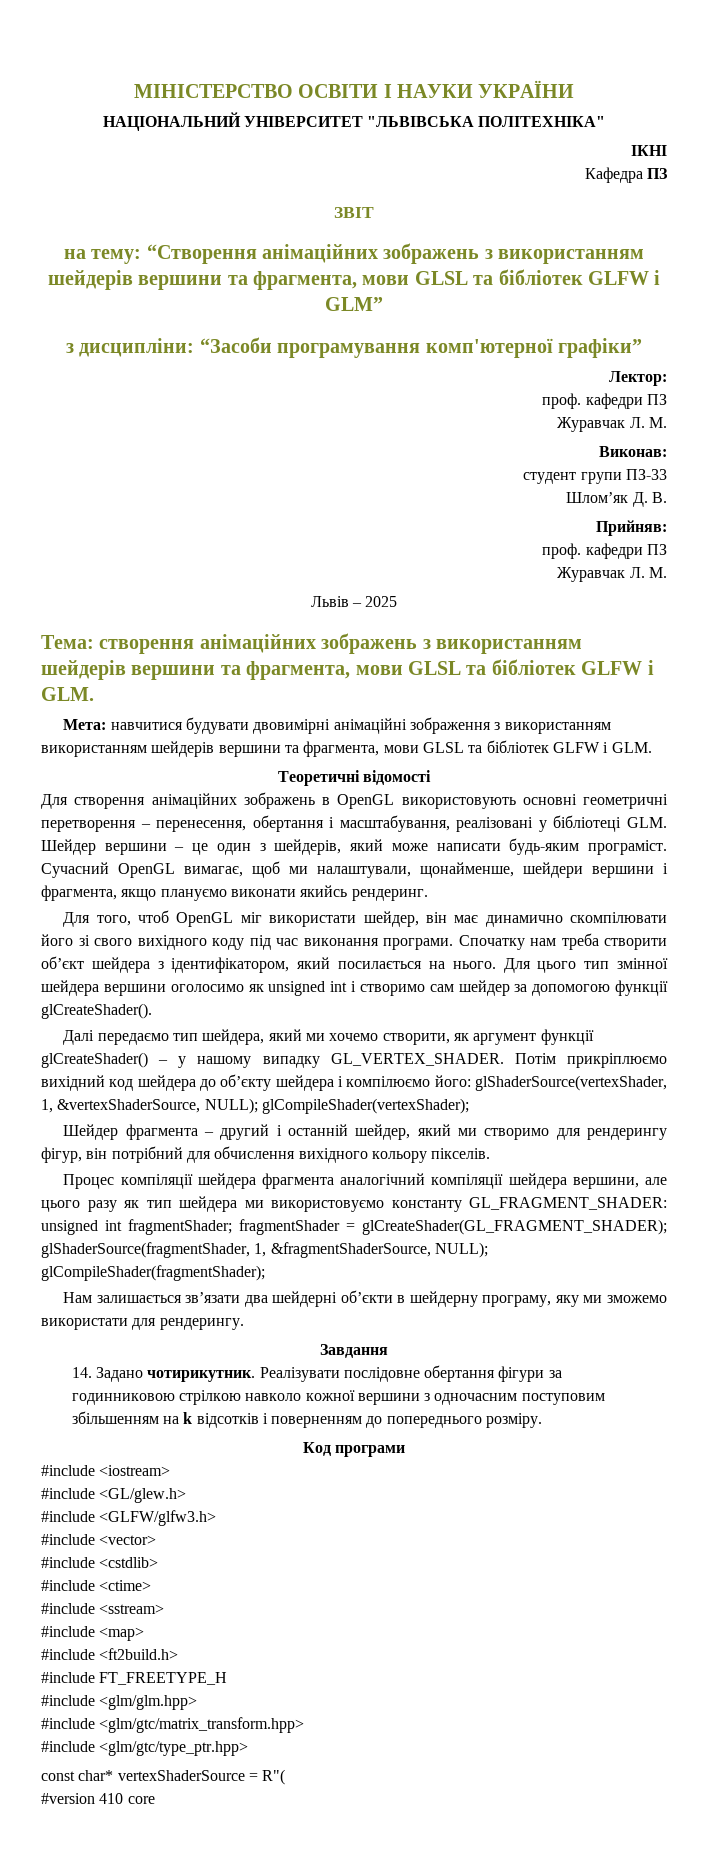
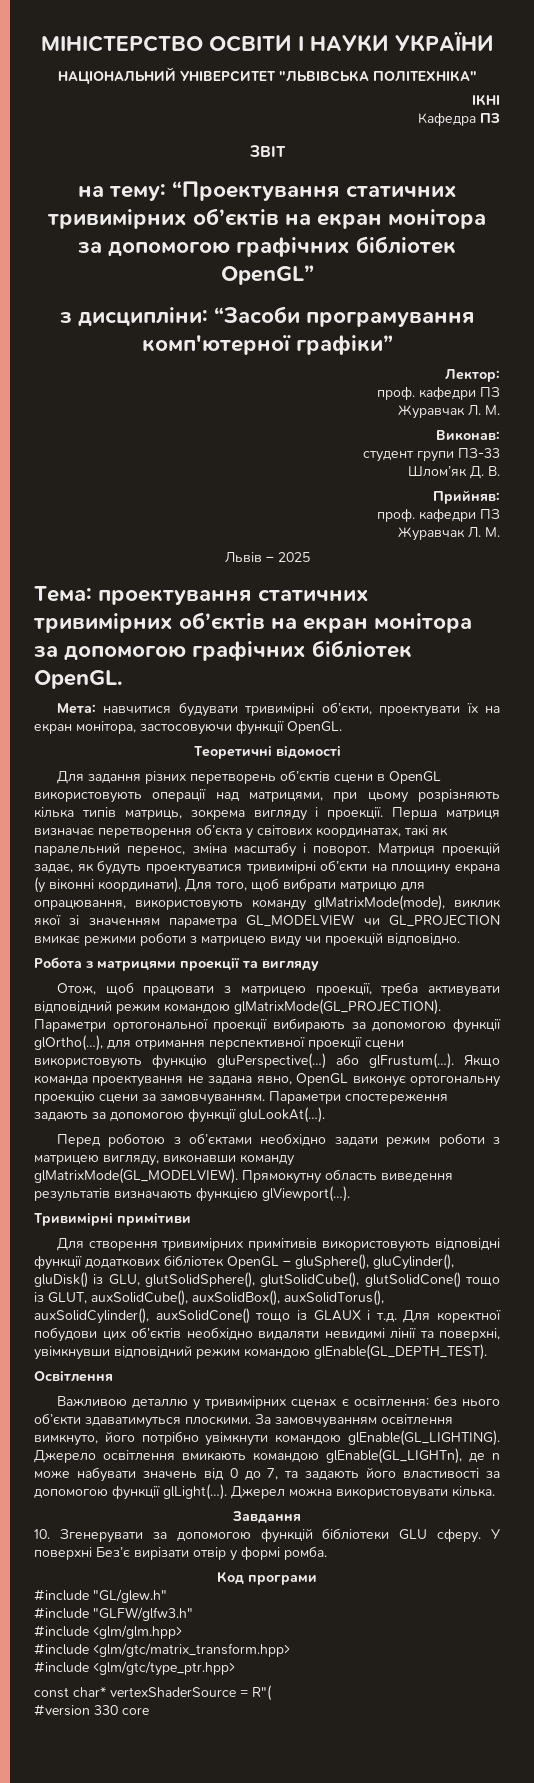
[146,243,645,264] [47,269,661,290] [325,297,383,311] “Створення анімаційних зображень з використанням шейдерів вершини та фрагмента, мови GLSL та бібліотек GLFW і GLM” -> [171,181,457,201] [47,208,486,229] [78,236,456,257] [220,265,314,285] “Проектування статичних тривимірних об’єктів на екран монітора за допомогою графічних бібліотек OpenGL”
[99,633,582,654] [41,659,654,680] [41,687,94,701] [63,717,611,734] [41,740,652,757] [277,770,432,786] [41,792,668,809] [41,815,667,832] [41,838,668,855] [41,861,668,878] [41,885,428,901] [63,910,668,927] [41,933,667,950] [41,956,668,973] [41,980,668,996] [41,1003,152,1019] [63,1029,594,1045] [41,1052,667,1068] [41,1074,667,1091] [41,1098,469,1114] [63,1124,668,1140] [41,1146,491,1163] [63,1173,668,1189] [41,1196,667,1212] [41,1219,667,1235] [41,1242,488,1258] [41,1265,265,1281] [63,1290,667,1307] [41,1318,244,1330] [320,1344,388,1358] [71,1365,562,1382] [71,1390,605,1405] [71,1411,543,1428] cтворення анімаційних зображень з використанням шейдерів вершини та фрагмента, мови GLSL та бібліотек GLFW і GLM. // Мета: навчитися будувати двовимірні анімаційні зображення з використанням використанням шейдерів вершини та фрагмента, мови GLSL та бібліотек GLFW і GLM. // Теоретичні відомості // Для створення анімаційних зображень в OpenGL використовують основні геометричні перетворення – перенесення, обертання і масштабування, реалізовані у бібліотеці GLM. Шейдер вершини – це один з шейдерів, який може написати будь-яким програміст. Сучасний OpenGL вимагає, щоб ми налаштували, щонайменше, шейдери вершини і фрагмента, якщо плануємо виконати якийсь рендеринг. // Для того, чтоб OpenGL міг використати шейдер, він має динамично скомпілювати його зі свого вихідного коду під час виконання програми. Спочатку нам треба створити об’єкт шейдера з ідентифікатором, який посилається на нього. Для цього тип змінної шейдера вершини оголосимо як unsigned int і створимо сам шейдер за допомогою функції glCreateShader(). // Далі передаємо тип шейдера, який ми хочемо створити, як аргумент функції glCreateShader() – у нашому випадку GL_VERTEX_SHADER. Потім прикріплюємо вихідний код шейдера до об’єкту шейдера і компілюємо його: glShaderSource(vertexShader, 1, &vertexShaderSource, NULL); glCompileShader(vertexShader); // Шейдер фрагмента – другий і останній шейдер, який ми створимо для рендерингу фігур, він потрібний для обчислення вихідного кольору пікселів. // Процес компіляції шейдера фрагмента аналогічний компіляції шейдера вершини, але цього разу як тип шейдера ми використовуємо константу GL_FRAGMENT_SHADER: unsigned int fragmentShader; fragmentShader = glCreateShader(GL_FRAGMENT_SHADER); glShaderSource(fragmentShader, 1, &fragmentShaderSource, NULL); glCompileShader(fragmentShader); // Нам залишається зв’язати два шейдерні об’єкти в шейдерну програму, яку ми зможемо використати для рендерингу. // Завдання // 14. Задано чотирикутник. Реалізувати послідовне обертання фігури за годинниковою стрілкою навколо кожної вершини з одночасним поступовим збільшенням на k відсотків і поверненням до попереднього розміру. -> [98,589,369,605] [33,612,472,633] [34,640,412,661] [34,670,123,689] [56,702,500,717] [34,720,342,735] [193,746,341,759] [56,770,441,784] [34,789,500,803] [34,807,500,821] [34,824,448,839] [34,842,500,857] [34,860,500,875] [34,877,425,893] [34,895,501,911] [34,914,500,928] [34,932,460,947] [34,957,319,971] [56,982,501,997] [34,999,441,1015] [34,1018,502,1033] [34,1035,404,1051] [34,1053,500,1069] [34,1073,501,1087] [34,1091,448,1105] [34,1107,325,1123] [56,1133,500,1147] [34,1154,295,1166] [34,1168,453,1184] [34,1186,350,1202] [34,1213,191,1226] [56,1238,500,1252] [34,1254,454,1270] [34,1272,500,1288] [34,1290,384,1306] [34,1308,501,1324] [34,1327,500,1342] [34,1344,487,1360] [34,1371,113,1382] [56,1395,500,1410] [34,1413,453,1428] [34,1430,501,1446] [34,1448,500,1464] [34,1467,501,1482] [34,1484,495,1500] [232,1511,301,1523] [34,1528,500,1543] [34,1546,327,1561] проектування статичних тривимірних об’єктів на екран монітора за допомогою графічних бібліотек OpenGL. // Мета: навчитися будувати тривимірні об’єкти, проектувати їх на екран монітора, застосовуючи функції OpenGL. // Теоретичні відомості // Для задання різних перетворень об’єктів сцени в OpenGL використовують операції над матрицями, при цьому розрізняють кілька типів матриць, зокрема вигляду і проекції. Перша матриця визначає перетворення об’єкта у світових координатах, такі як паралельний перенос, зміна масштабу і поворот. Матриця проекцій задає, як будуть проектуватися тривимірні об’єкти на площину екрана (у віконні координати). Для того, щоб вибрати матрицю для опрацювання, використовують команду glMatrixMode(mode), виклик якої зі значенням параметра GL_MODELVIEW чи GL_PROJECTION вмикає режими роботи з матрицею виду чи проекцій відповідно. // Робота з матрицями проекції та вигляду // Отож, щоб працювати з матрицею проекції, треба активувати відповідний режим командою glMatrixMode(GL_PROJECTION). Параметри ортогональної проекції вибирають за допомогою функції glOrtho(…), для отримання перспективної проекції сцени використовують функцію gluPerspective(…) або glFrustum(…). Якщо команда проектування не задана явно, OpenGL виконує ортогональну проекцію сцени за замовчуванням. Параметри спостереження задають за допомогою функції gluLookAt(…). // Перед роботою з об’єктами необхідно задати режим роботи з матрицею вигляду, виконавши команду glMatrixMode(GL_MODELVIEW). Прямокутну область виведення результатів визначають функцією glViewport(…). // Тривимірні примітиви // Для створення тривимірних примітивів використовують відповідні функції додаткових бібліотек OpenGL – gluSphere(), gluCylinder(), gluDisk() із GLU, glutSolidSphere(), glutSolidCube(), glutSolidCone() тощо із GLUT, auxSolidCube(), auxSolidBox(), auxSolidTorus(), auxSolidCylinder(), auxSolidCone() тощо із GLAUX і т.д. Для коректної побудови цих об’єктів необхідно видаляти невидимі лінії та поверхні, увімкнувши відповідний режим командою glEnable(GL_DEPTH_TEST). // Освітлення // Важливою деталлю у тривимірних сценах є освітлення: без нього об’єкти здаватимуться плоскими. За замовчуванням освітлення вимкнуто, його потрібно увімкнути командою glEnable(GL_LIGHTING). Джерело освітлення вмикають командою glEnable(GL_LIGHTn), де n може набувати значень від 0 до 7, та задають його властивості за допомогою функції glLight(…). Джерел можна використовувати кілька. // Завдання // 10. Згенерувати за допомогою функцій бібліотеки GLU сферу. У поверхні Без’є вирізати отвір у формі ромба.
[99,1465,171,1476] [41,1488,187,1503] [41,1510,217,1526] [41,1534,157,1545] [41,1557,159,1568] [41,1580,152,1591] [41,1603,165,1614] [41,1626,145,1641] [41,1648,179,1660] [41,1672,228,1685] <iostream> // #include <GL/glew.h> // #include <GLFW/glfw3.h> // #include <vector> // #include <cstdlib> // #include <ctime> // #include <sstream> // #include <map> // #include <ft2build.h> // #include FT_FREETYPE_H -> [93,1589,167,1603] [34,1607,193,1621] "GL/glew.h" // #include "GLFW/glfw3.h"
[99,1793,124,1804] 410 -> [94,1705,118,1715] 330

